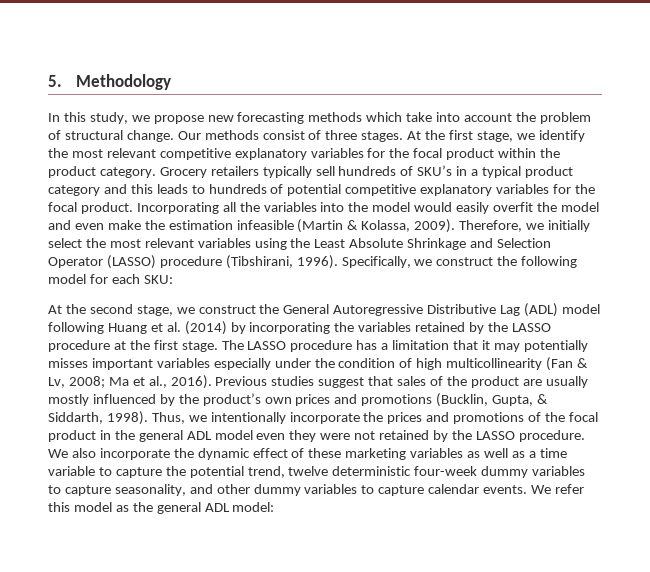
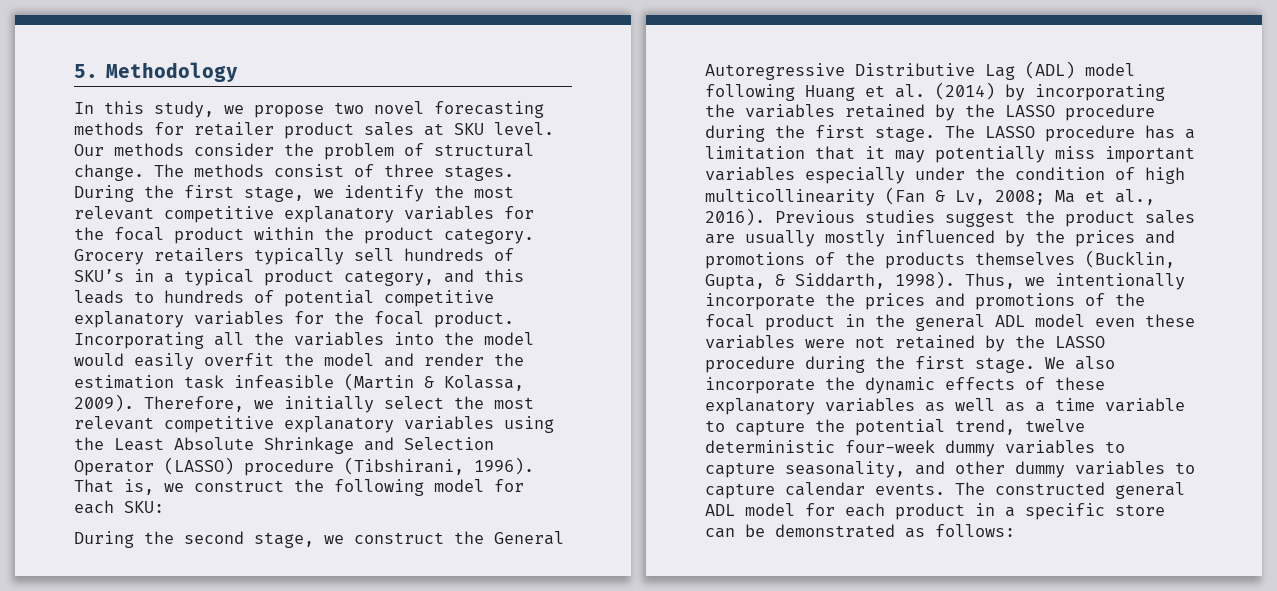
[207,112,513,124] new forecasting methods which take into account -> [334,101,544,118] [74,122,554,139] [74,143,274,156] two novel forecasting methods for retailer product sales at SKU level. Our methods consider
[177,131,201,140] Our -> [154,164,184,177] The
[407,131,422,140] At -> [74,185,134,202] During
[48,185,100,196] category -> [344,270,434,286] category,
[74,220,141,230] even make -> [424,353,484,366] render
(233, 225) none -> [184,375,224,389] task
(194, 243) none -> [164,416,394,433] competitive explanatory
[341,256,411,268] Specifically, -> [74,479,154,495] That is,
[48,305,62,314] At -> [74,531,134,548] During
[113,341,126,350] at -> [705,125,765,142] during
[48,358,88,368] misses -> [1055,146,1095,159] miss
[368,376,519,388] that sales of the product -> [1025,210,1195,227] the product sales
[202,393,433,406] product’s own prices and promotions -> [1075,230,1175,247] [705,252,1075,269] prices and promotions of the products themselves
[289,430,317,442] they -> [1145,314,1195,327] [705,335,795,349] these variables
[518,430,585,442] procedure. -> [705,356,1035,373] procedure during the first stage.
[252,448,288,458] effect -> [945,377,1015,390] effects
[345,448,407,460] marketing -> [705,398,815,415] explanatory
[531,484,584,494] [48,502,275,514] We refer this model as the general ADL model: -> [955,482,1185,499] [705,503,1165,520] [705,524,1015,538] The constructed general ADL model for each product in a specific store can be demonstrated as follows:

